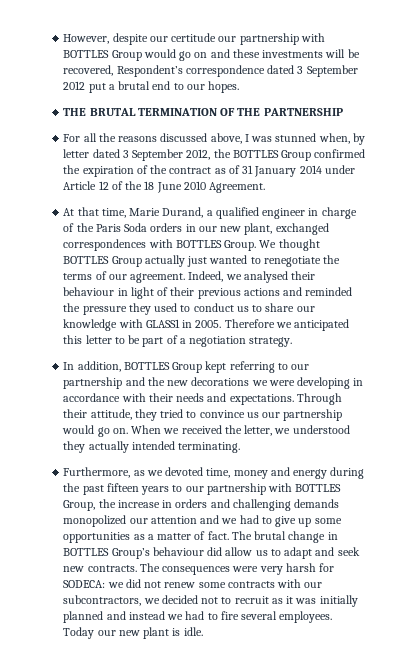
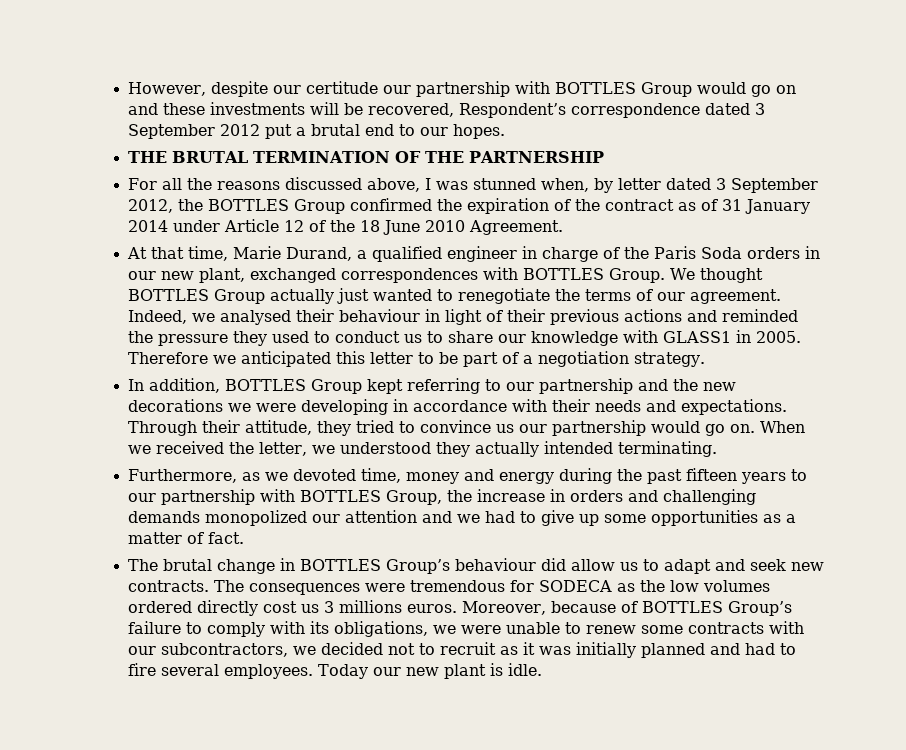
(229, 535) none -> (245, 538) //
[259,563,335,575] [63,579,162,588] very harsh for SODECA: we did not -> [410,580,771,592] [128,600,793,616] [128,621,582,637] tremendous for SODECA as the low volumes ordered directly cost us 3 millions euros. Moreover, because of BOTTLES Group’s failure to comply with its obligations, we were unable to
[128,611,184,620] instead we -> (741, 649) none

